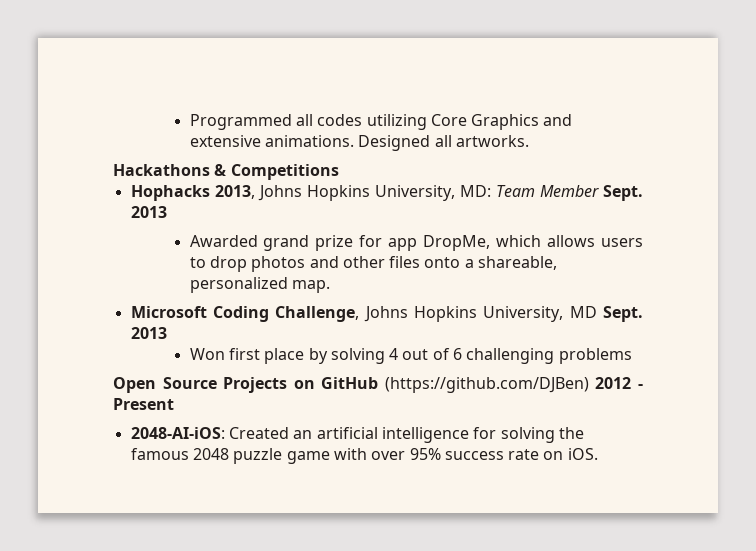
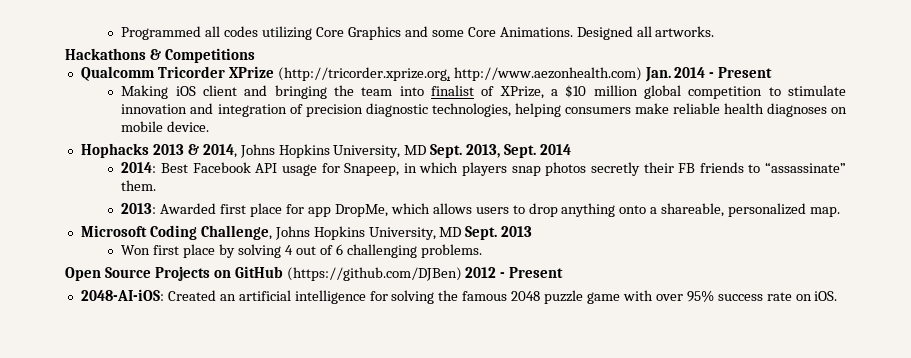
[189,135,354,147] extensive animations. -> [431,27,573,37] some Core Animations.
[130,185,643,201] [130,206,167,218] [189,235,354,251] Hophacks 2013, Johns Hopkins University, MD: Team Member Sept. 2013 // Awarded grand prize -> [80,66,773,82] [121,85,847,99] [121,103,847,117] [121,121,210,132] [80,143,572,158] [121,162,846,176] [121,180,157,191] [121,203,283,217] Qualcomm Tricorder XPrize (http://tricorder.xprize.org, http://www.aezonhealth.com) Jan. 2014 - Present // Making iOS client and bringing the team into finalist of XPrize, a $10 million global competition to stimulate innovation and integration of precision diagnostic technologies, helping consumers make reliable health diagnoses on mobile device. // Hophacks 2013 & 2014, Johns Hopkins University, MD Sept. 2013, Sept. 2014 // 2014: Best Facebook API usage for Snapeep, in which players snap photos secretly their FB friends to “assassinate” them. // 2013: Awarded first place
[251,256,421,272] photos and other files -> [561,203,616,217] anything
[558,348,632,364] problems -> [420,244,482,258] problems.

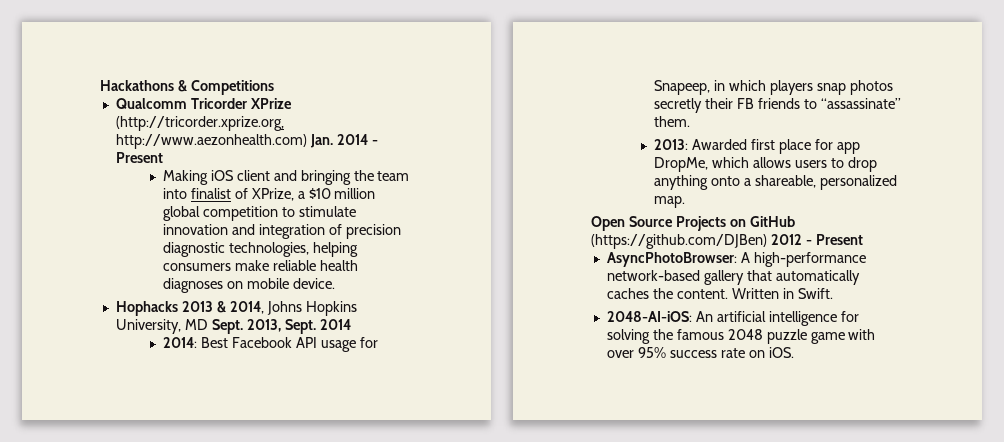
[121,26,715,40] Programmed all codes utilizing Core Graphics and some Core Animations. Designed all artworks. // -> (100, 85) none
[80,225,533,240] [121,244,482,258] // Microsoft Coding Challenge, Johns Hopkins University, MD Sept. 2013 // Won first place by solving 4 out of 6 challenging problems. -> (685, 202) none
(564, 272) none -> [606,252,866,267] [606,270,860,285] [606,288,833,299] // AsyncPhotoBrowser: A high-performance network-based gallery that automatically caches the content. Written in Swift.
[167,290,236,301] Created an -> [695,311,713,322] An

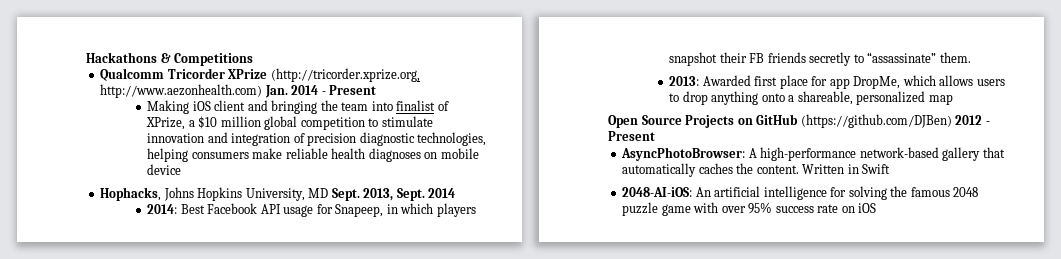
[292,278,335,289] [115,301,264,316] device. // Hophacks 2013 & 2014, -> [147,164,182,175] [100,187,162,201] device // Hophacks,
[816,80,893,95] [653,98,702,113] snap photos secretly -> [669,52,718,66] snapshot
(800, 103) none -> [809,52,852,66] secretly
[653,196,685,208] map. -> [928,94,953,105] map
[797,288,833,299] Swift. -> [862,164,891,174] Swift
[768,347,794,358] iOS. -> [858,203,877,213] iOS

